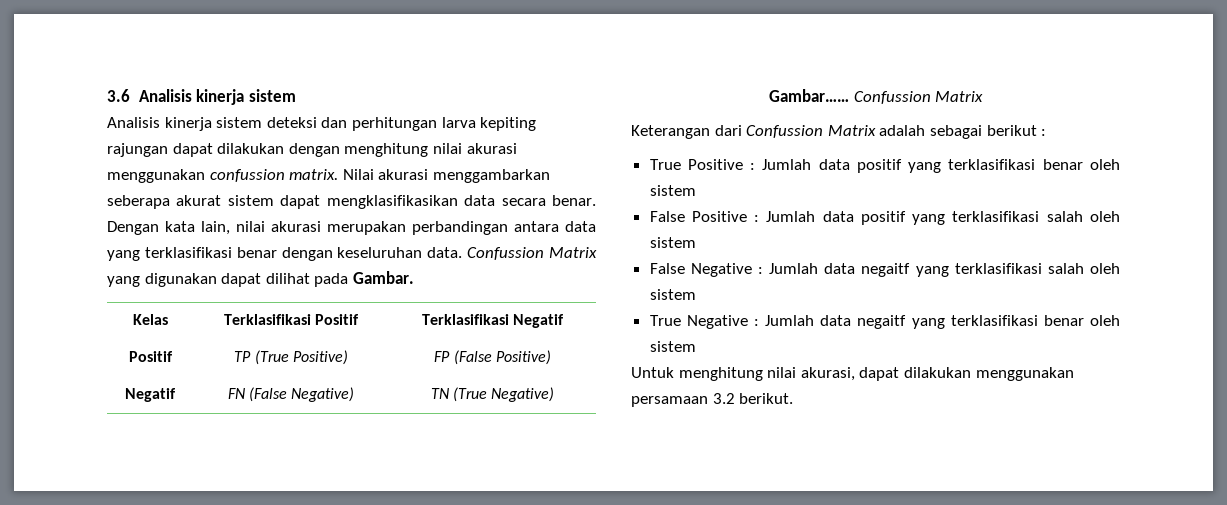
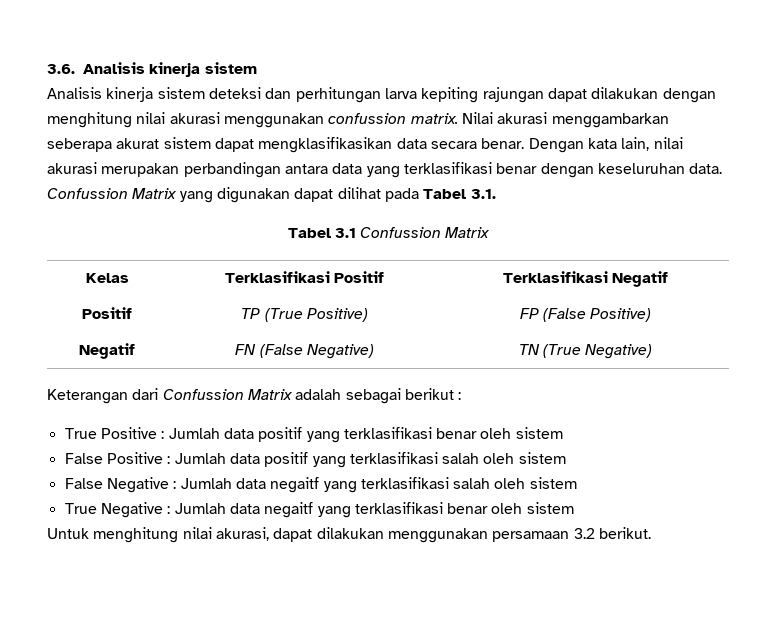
[107,89,130,102] 3.6 -> [47,64,75,74] 3.6.
[352,271,414,284] Gambar. -> [423,189,496,199] [287,227,491,238] Tabel 3.1. // Tabel 3.1 Confussion Matrix
[768,89,984,104] // Gambar…… Confussion Matrix -> (653, 351) none

